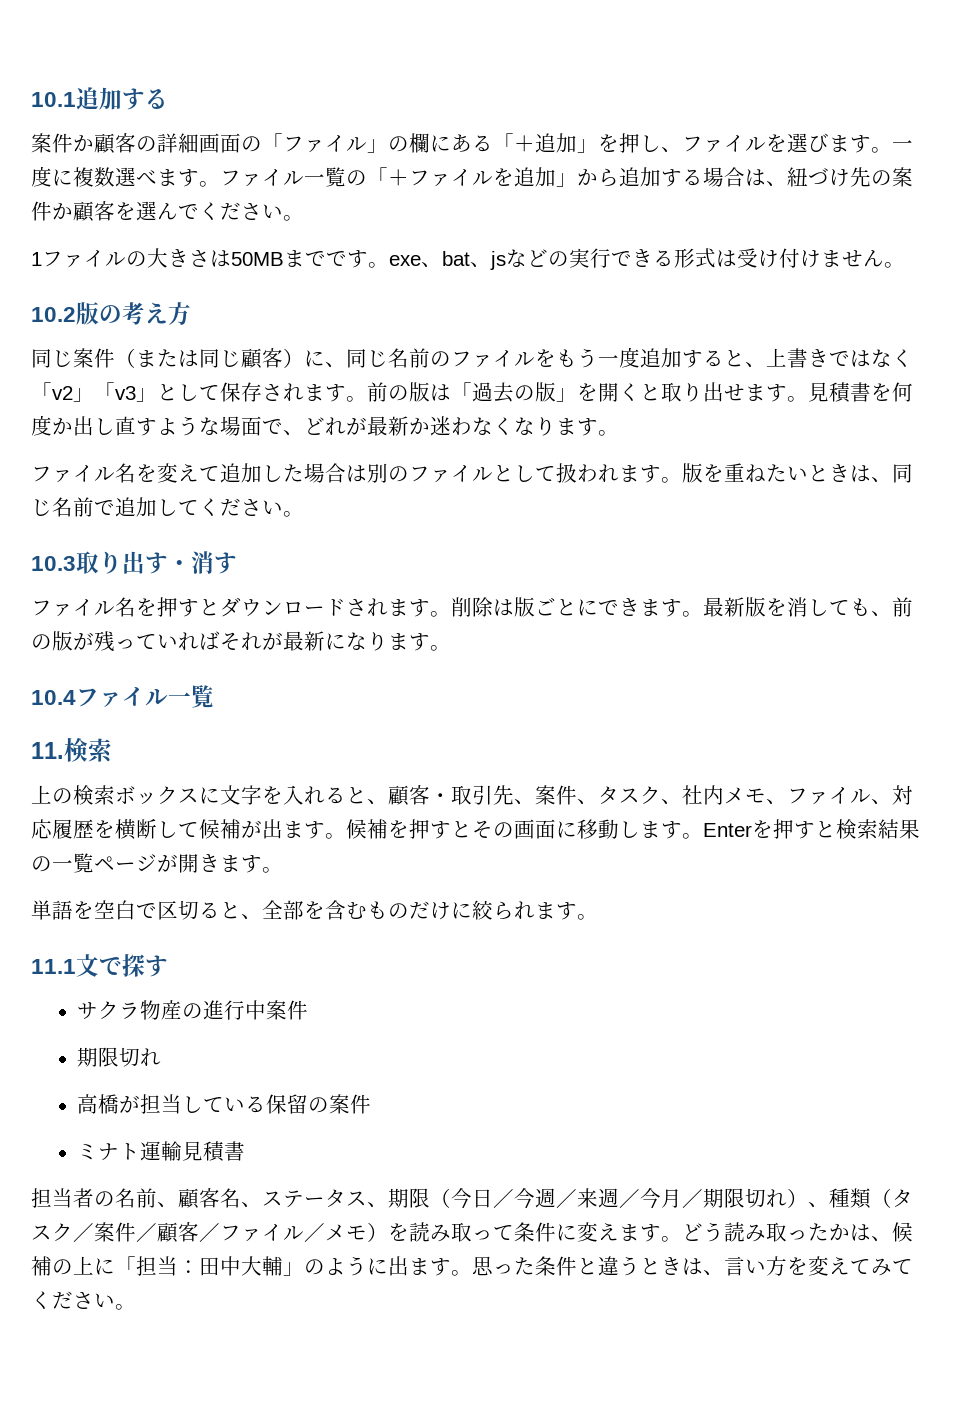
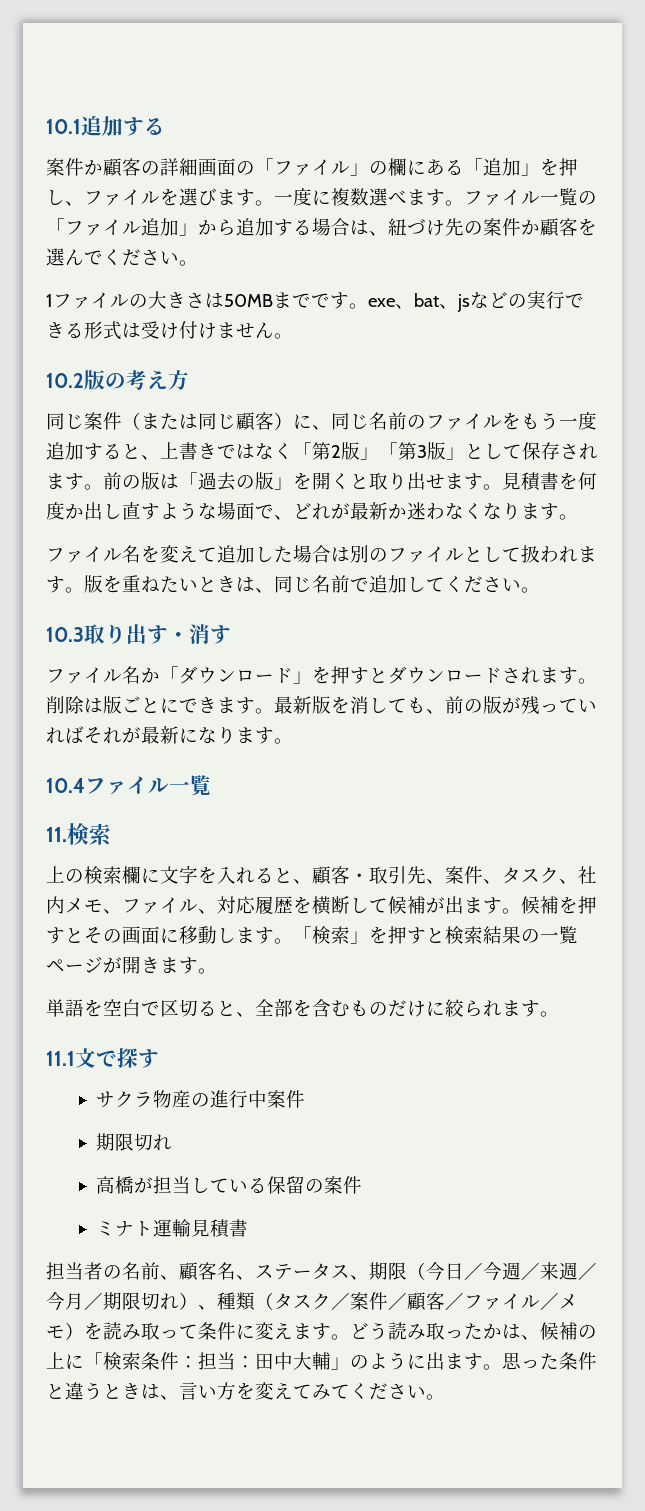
[514,135,535,152] ＋ -> (483, 166) none
[388,168,514,187] ＋ファイルを -> [65,219,141,236] ファイル
[52,382,136,402] v2」「v3 -> [312,442,446,460] 第2版」「第3版
(136, 607) none -> [141,666,312,684] か「ダウンロード」
[115,786,199,805] ボックス -> [122,866,141,884] 欄
[703,823,752,837] Enter -> [293,926,369,944] 「検索」
(136, 1265) none -> [103,1352,198,1370] 検索条件：

